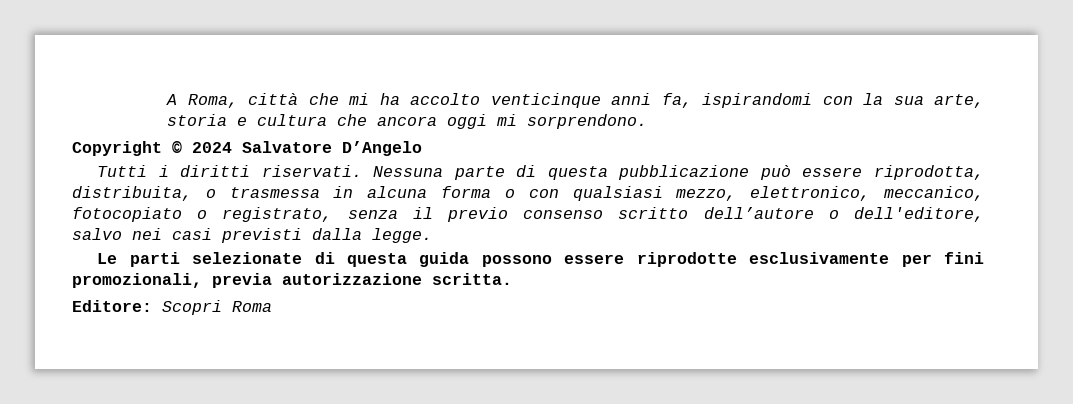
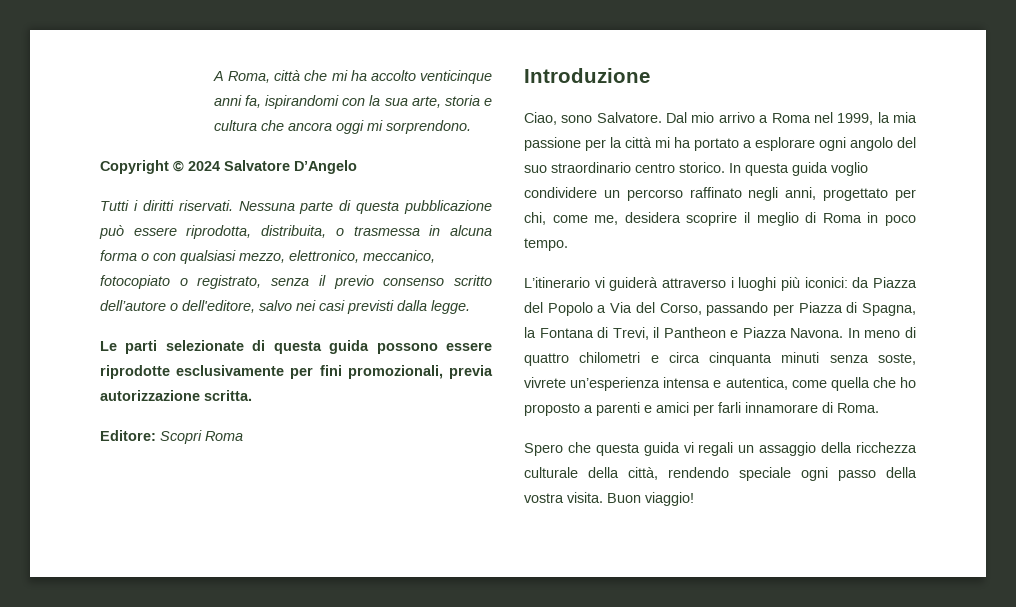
(272, 306) none -> [524,68,650,83] [524,112,918,125] [524,137,916,151] [524,162,868,176] [524,187,916,201] [524,212,917,226] [524,238,568,251] [524,277,917,291] [524,302,916,316] [524,327,916,340] [524,352,916,366] [524,377,916,391] [524,402,879,416] [524,442,917,456] [524,467,917,481] [524,492,694,506] // Introduzione // Ciao, sono Salvatore. Dal mio arrivo a Roma nel 1999, la mia passione per la città mi ha portato a esplorare ogni angolo del suo straordinario centro storico. In questa guida voglio condividere un percorso raffinato negli anni, progettato per chi, come me, desidera scoprire il meglio di Roma in poco tempo. // L’itinerario vi guiderà attraverso i luoghi più iconici: da Piazza del Popolo a Via del Corso, passando per Piazza di Spagna, la Fontana di Trevi, il Pantheon e Piazza Navona. In meno di quattro chilometri e circa cinquanta minuti senza soste, vivrete un’esperienza intensa e autentica, come quella che ho proposto a parenti e amici per farli innamorare di Roma. // Spero che questa guida vi regali un assaggio della ricchezza culturale della città, rendendo speciale ogni passo della vostra visita. Buon viaggio!

